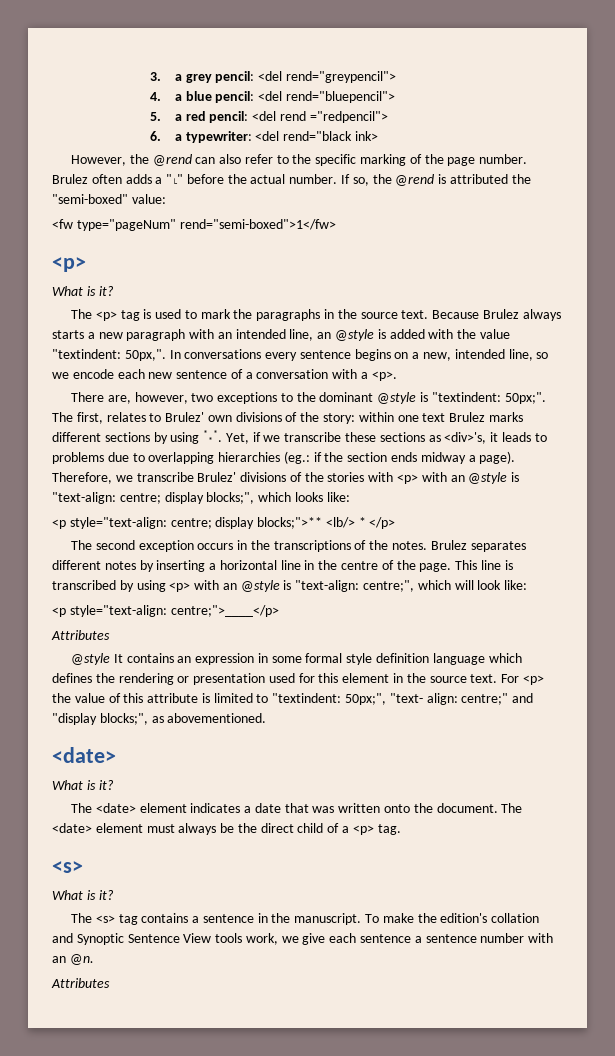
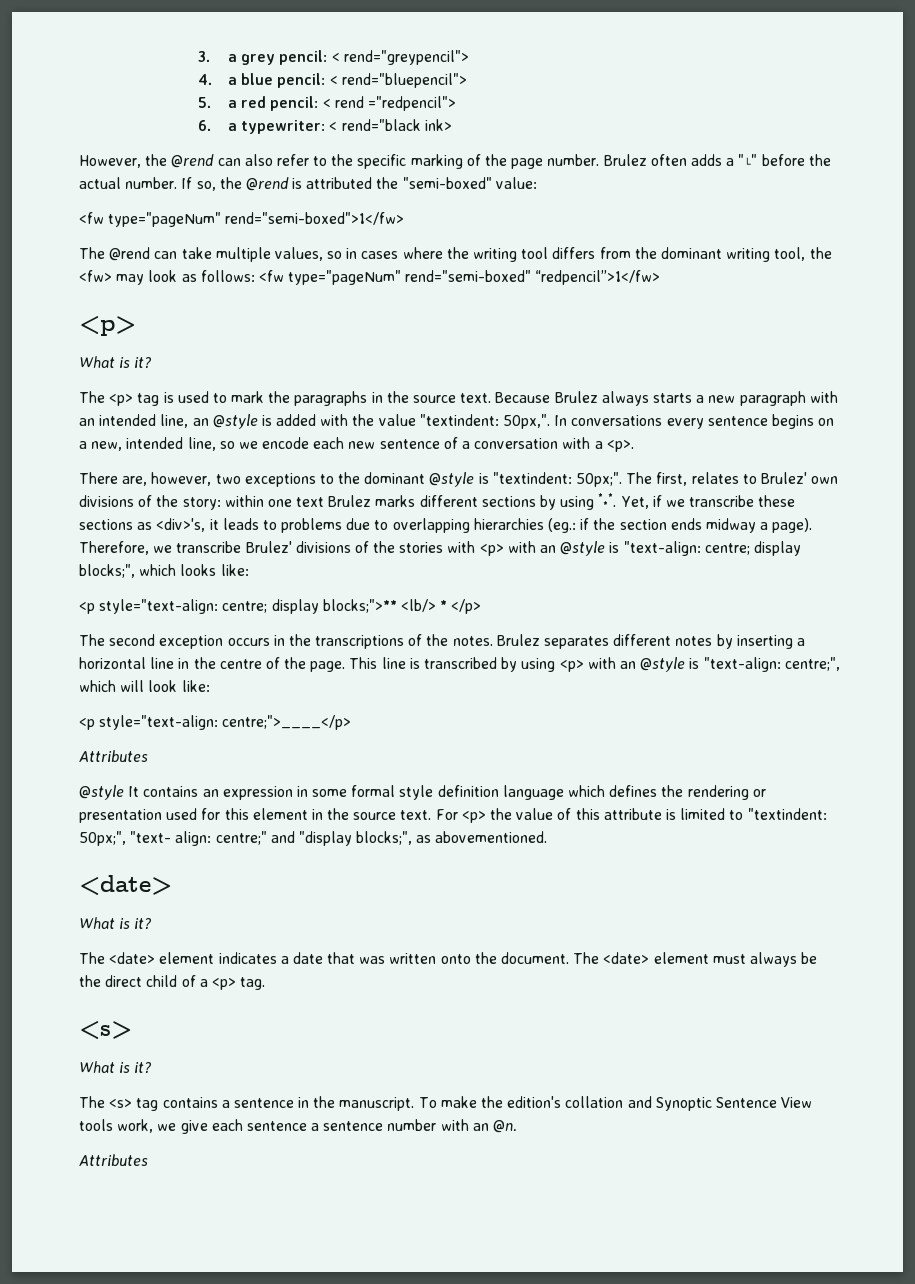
[258,71,283,81] <del -> [331,53,340,62] <
[258,91,283,101] <del -> [329,76,338,85] <
[252,111,277,121] <del -> [322,99,331,108] <
[255,131,280,141] <del -> [329,122,338,131] <
(336, 224) none -> [79,247,832,262] [79,270,661,285] // The @rend can take multiple values, so in cases where the writing tool differs from the dominant writing tool, the <fw> may look as follows: <fw type="pageNum" rend="semi-boxed" “redpencil”>1</fw>

